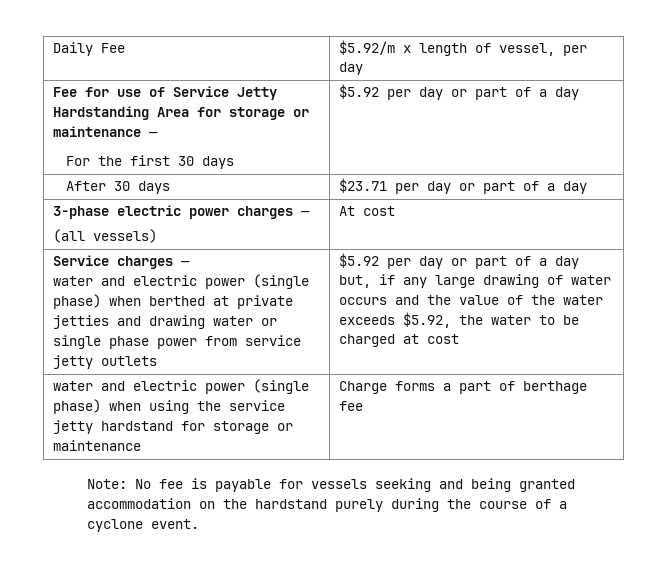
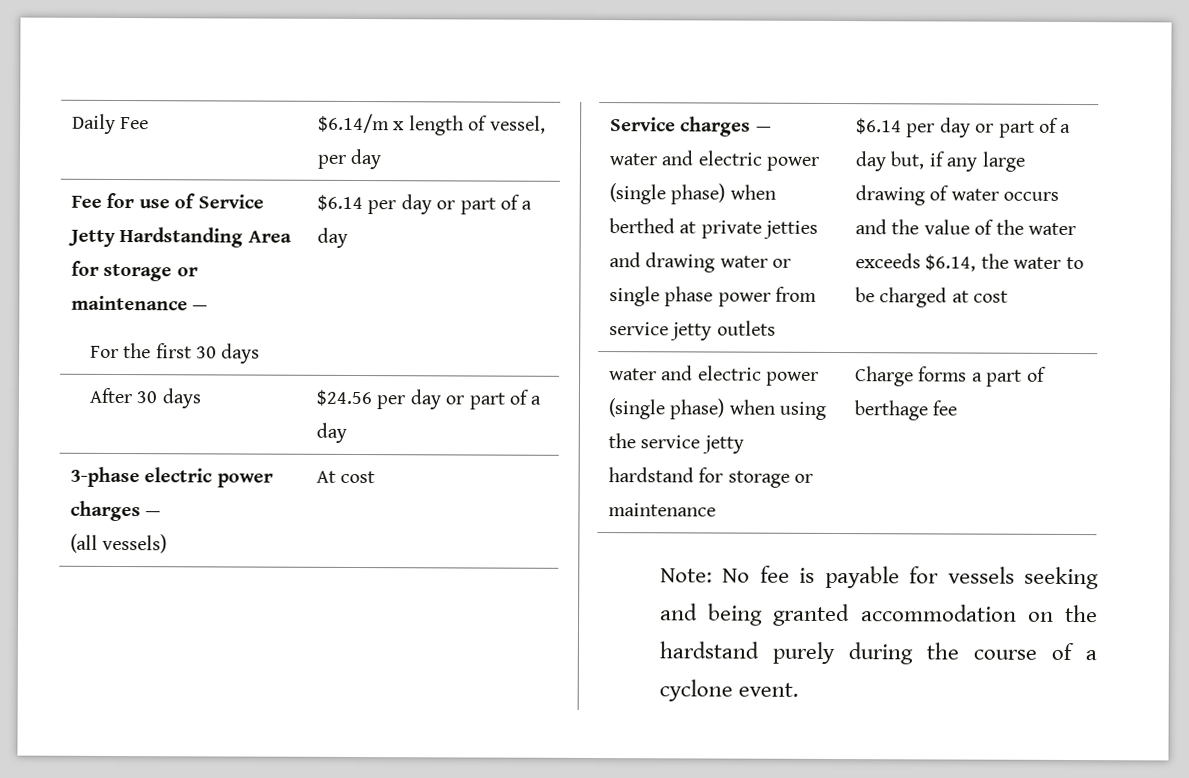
[339,40,396,55] $5.92/m -> [317,113,390,134] $6.14/m
[339,84,380,99] $5.92 -> [316,194,363,212] $6.14
[339,178,388,193] $23.71 -> [315,389,372,407] $24.56
[339,253,380,268] $5.92 -> [855,118,902,135] $6.14
[403,312,452,328] $5.92, -> [925,254,977,272] $6.14,

